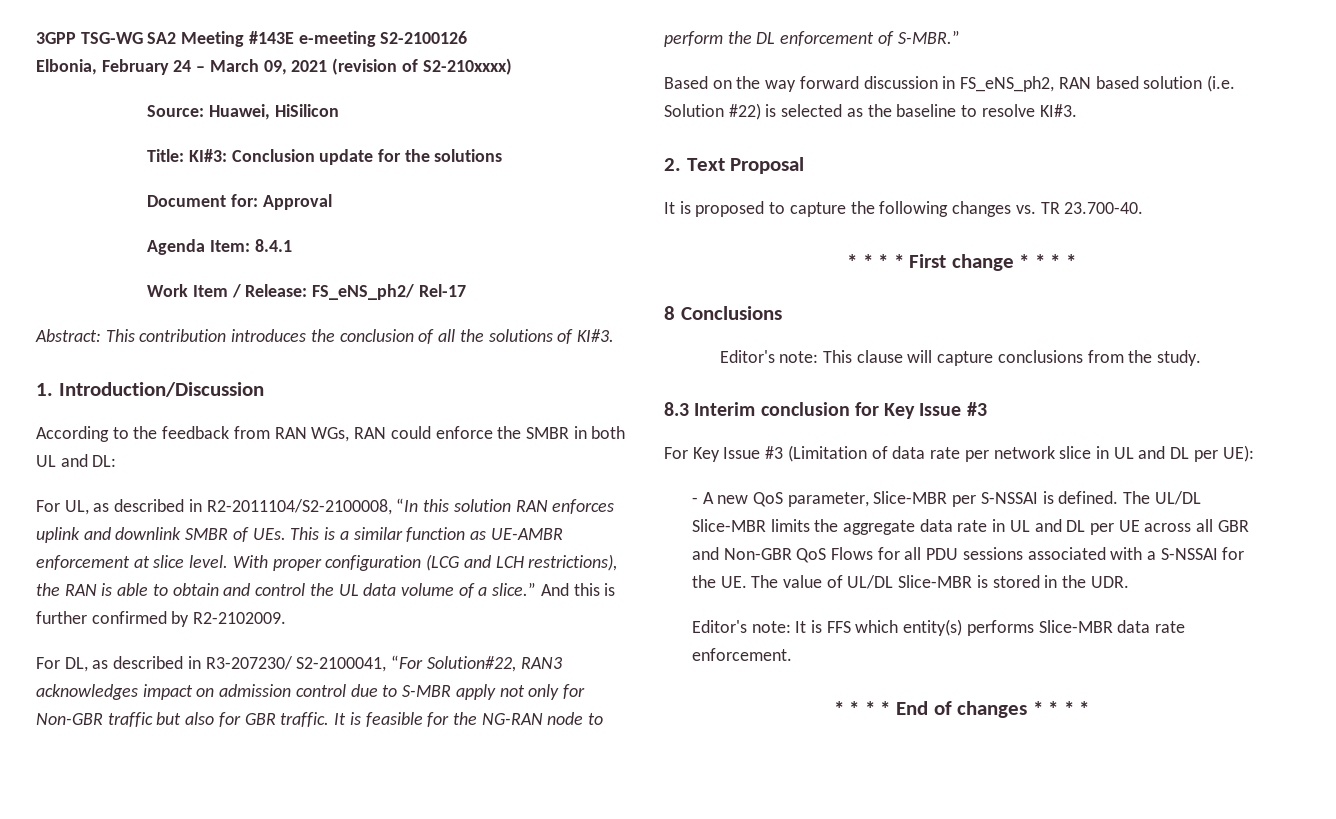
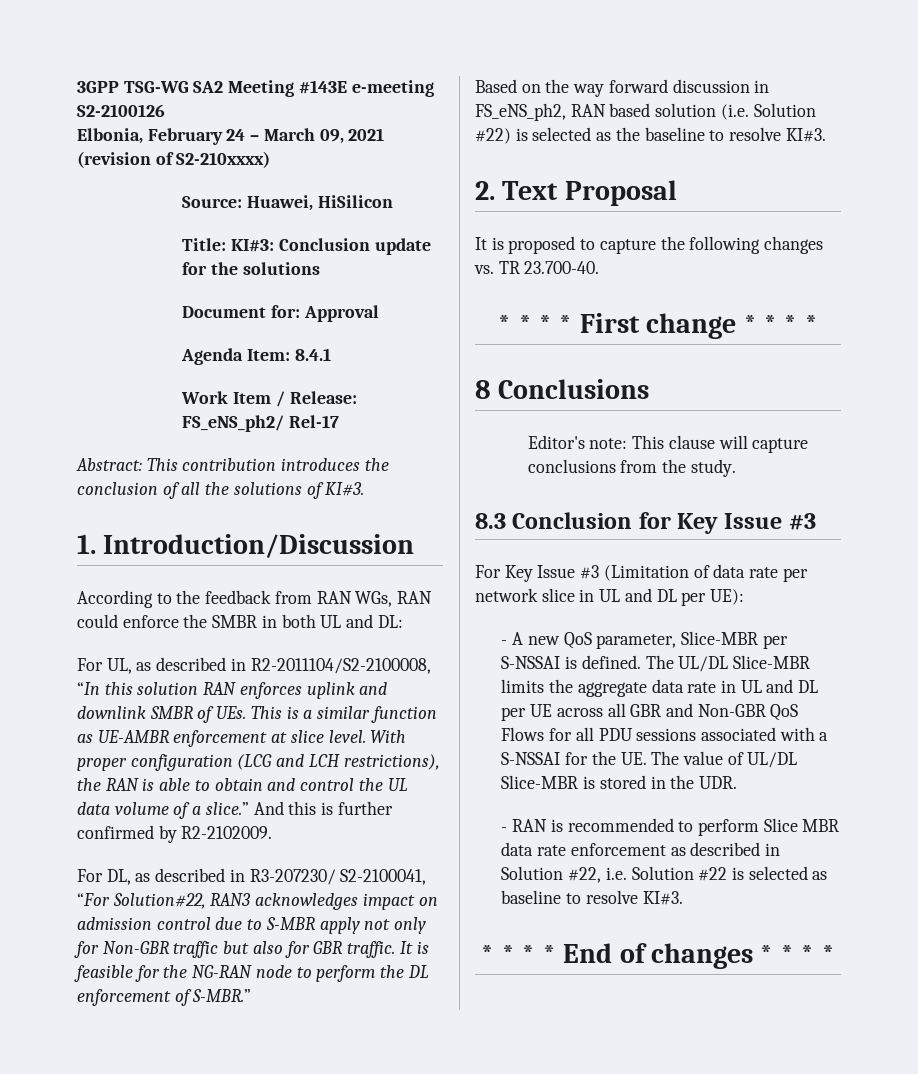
[694,402,850,416] Interim conclusion -> [512,512,633,529] Conclusion
[691,619,1186,636] [691,648,792,661] Editor's note: It is FFS which entity(s) performs Slice-MBR data rate enforcement. -> [501,818,840,836] [501,842,780,856] [501,866,828,883] [501,890,683,905] - RAN is recommended to perform Slice MBR data rate enforcement as described in Solution #22, i.e. Solution #22 is selected as baseline to resolve KI#3.

